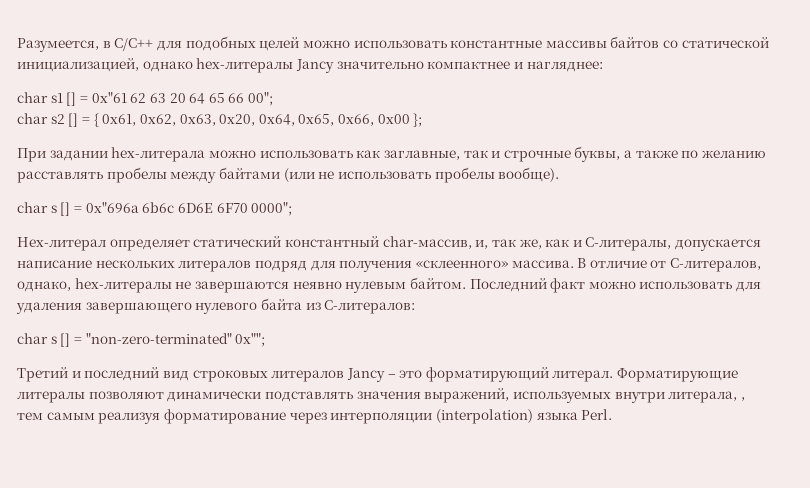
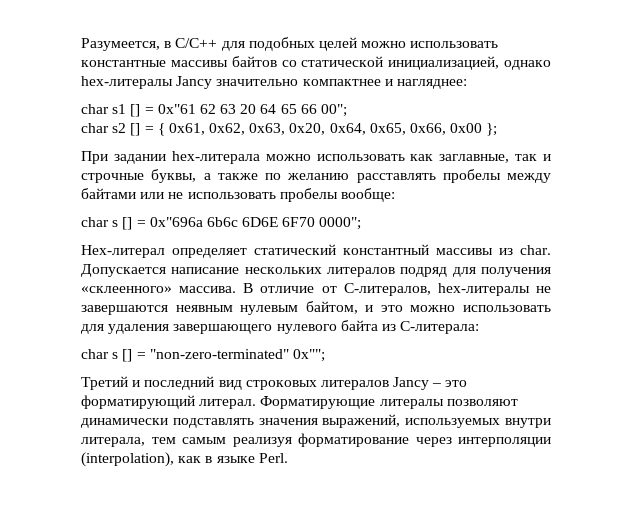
[283,168,315,182] (или -> [140,192,165,199] или
[498,167,560,182] вообще). -> [340,188,395,202] вообще:
[382,236,762,251] char-массив, и, так же, как и C-литералы, допускается -> [436,245,551,255] [81,264,166,277] массивы из char. Допускается
[17,281,71,292] однако, -> (431, 289) none
[292,277,586,293] неявно нулевым байтом. Последний факт -> [175,301,403,315] неявным нулевым байтом, и это
[324,300,416,314] C-литералов: -> [400,321,480,334] C-литерала:
[740,397,745,401] , -> (145, 442) none
[435,409,578,424] (interpolation) языка -> [81,452,255,467] (interpolation), как в языке

